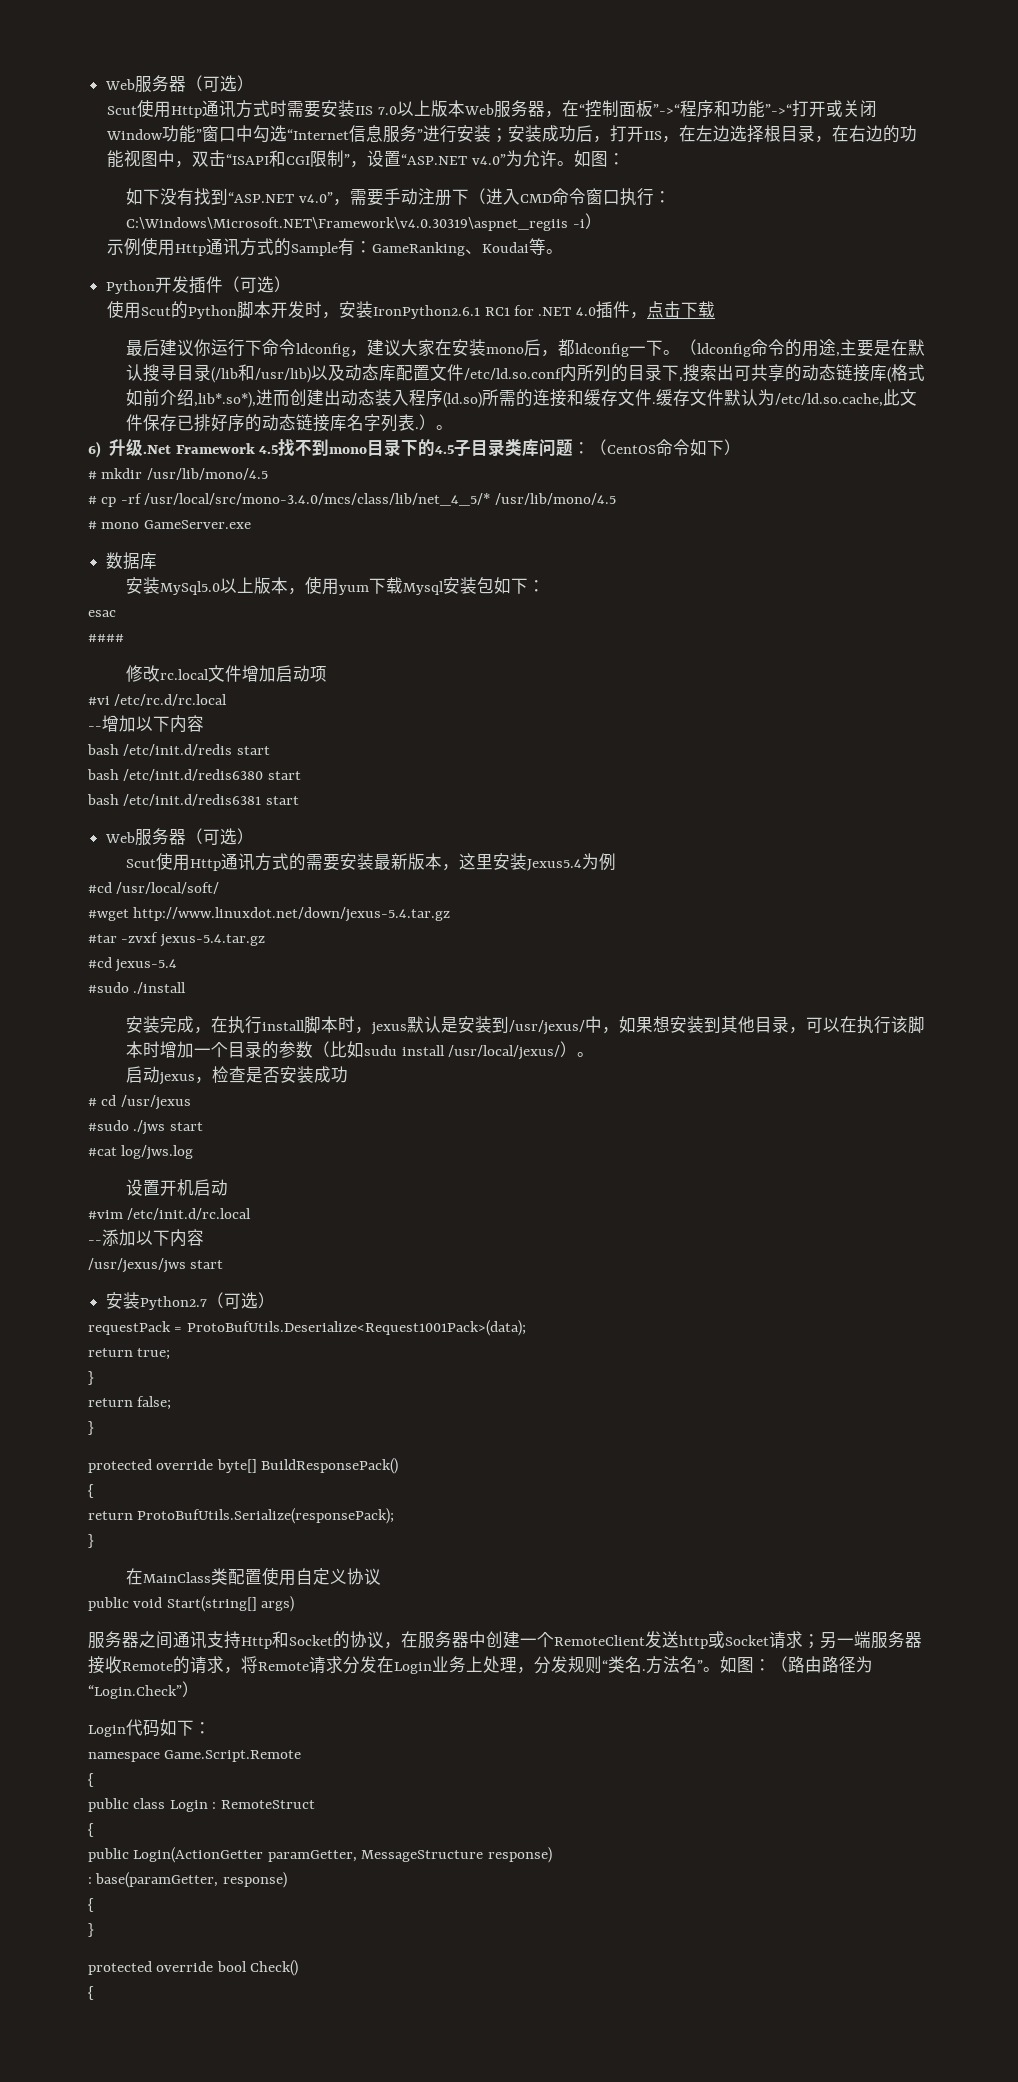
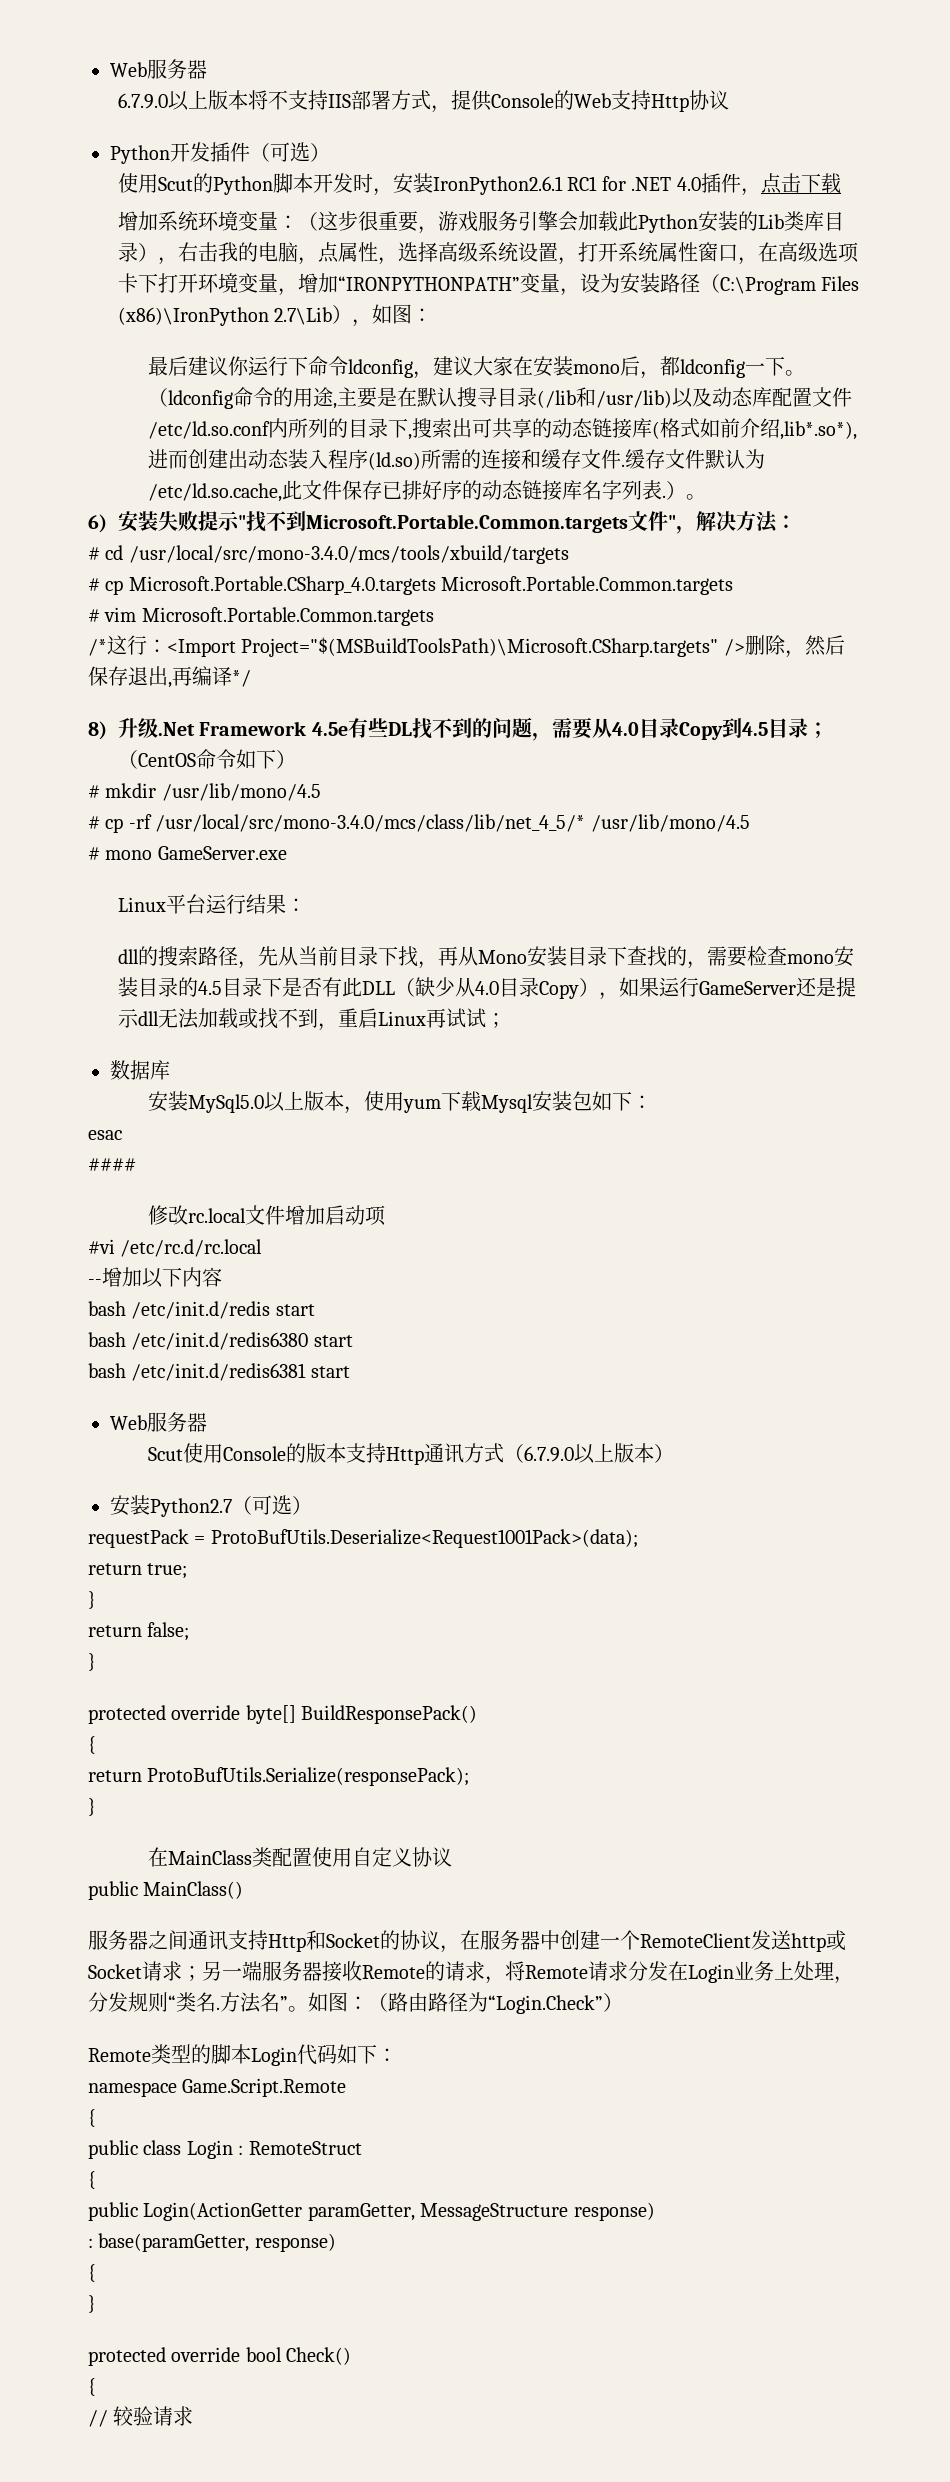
[105,75,255,93] [107,100,877,118] [106,125,918,143] [107,150,625,168] [126,188,671,206] [126,213,602,231] [107,238,564,256] Web服务器（可选） // Scut使用Http通讯方式时需要安装IIS 7.0以上版本Web服务器，在“控制面板”->“程序和功能”->“打开或关闭Window功能”窗口中勾选“Internet信息服务”进行安装；安装成功后，打开IIS，在左边选择根目录，在右边的功能视图中，双击“ISAPI和CGI限制”，设置“ASP.NET v4.0”为允许。如图： // 如下没有找到“ASP.NET v4.0”，需要手动注册下（进入CMD命令窗口执行：C:\Windows\Microsoft.NET\Framework\v4.0.30319\aspnet_regiis -i） // 示例使用Http通讯方式的Sample有：GameRanking、Koudai等。 -> [110,59,207,79] [117,90,729,113] Web服务器 // 6.7.9.0以上版本将不支持IIS部署方式，提供Console的Web支持Http协议
(715, 309) none -> [117,211,844,234] [117,242,859,265] [117,273,860,296] [117,304,433,327] // 增加系统环境变量：（这步很重要，游戏服务引擎会加载此Python安装的Lib类库目录），右击我的电脑，点属性，选择高级系统设置，打开系统属性窗口，在高级选项卡下打开环境变量，增加“IRONPYTHONPATH”变量，设为安装路径（C:\Program Files (x86)\IronPython 2.7\Lib），如图：
[109,438,591,457] 升级.Net Framework 4.5找不到mono目录下的4.5子目录类库问题： -> [117,511,796,534] [88,545,569,564] [88,576,734,595] [88,607,434,626] [88,635,845,658] [88,666,251,688] [88,717,828,741] 安装失败提示"找不到Microsoft.Portable.Common.targets文件"，解决方法： // # cd /usr/local/src/mono-3.4.0/mcs/tools/xbuild/targets // # cp Microsoft.Portable.CSharp_4.0.targets Microsoft.Portable.Common.targets // # vim Microsoft.Portable.Common.targets // /*这行：<Import Project="$(MSBuildToolsPath)\Microsoft.CSharp.targets" />删除，然后保存退出,再编译*/ // 8)升级.Net Framework 4.5e有些DL找不到的问题，需要从4.0目录Copy到4.5目录；
(251, 524) none -> [117,894,306,914] [117,946,854,969] [117,977,856,1000] [117,1008,506,1031] // Linux平台运行结果： // dll的搜索路径，先从当前目录下找，再从Mono安装目录下查找的，需要检查mono安装目录的4.5目录下是否有此DLL（缺少从4.0目录Copy），如果运行GameServer还是提示dll无法加载或找不到，重启Linux再试试；
[186,828,255,845] [126,853,617,871] [88,882,220,894] [88,907,451,922] [88,932,265,947] [88,957,178,972] [88,982,187,994] [126,1016,926,1035] [126,1041,594,1060] [126,1066,349,1085] [88,1095,191,1110] [88,1120,203,1135] [88,1145,194,1160] [126,1179,229,1196] [88,1208,252,1220] [88,1229,204,1247] [88,1258,224,1273] （可选） // Scut使用Http通讯方式的需要安装最新版本，这里安装Jexus5.4为例 // #cd /usr/local/soft/ // #wget http://www.linuxdot.net/down/jexus-5.4.tar.gz // #tar -zvxf jexus-5.4.tar.gz // #cd jexus-5.4 // #sudo ./install // 安装完成，在执行install脚本时，jexus默认是安装到/usr/jexus/中，如果想安装到其他目录，可以在执行该脚本时增加一个目录的参数（比如sudu install /usr/local/jexus/）。 // 启动jexus，检查是否安装成功 // # cd /usr/jexus // #sudo ./jws start // #cat log/jws.log // 设置开机启动 // #vim /etc/init.d/rc.local // --添加以下内容 // /usr/jexus/jws start -> [147,1443,674,1465] // Scut使用Console的版本支持Http通讯方式（6.7.9.0以上版本）
[133,1596,295,1612] void Start(string[] args) -> [143,1881,244,1899] MainClass()
(199, 1689) none -> [88,2044,251,2064] Remote类型的脚本
(94, 1993) none -> [88,2406,194,2427] // // 较验请求

